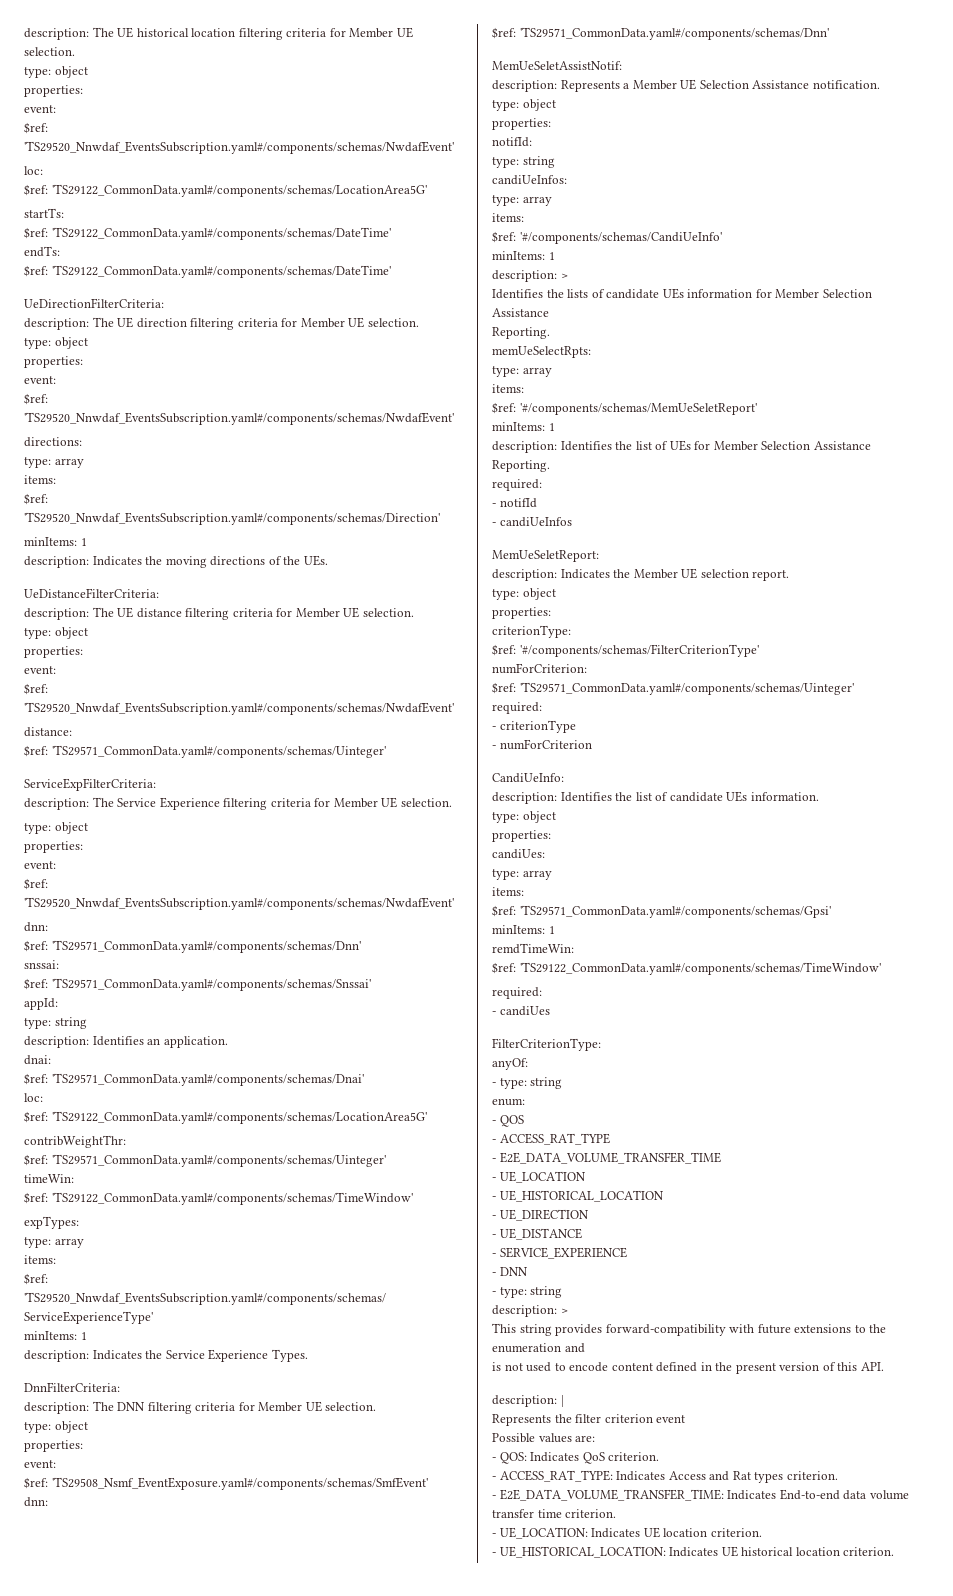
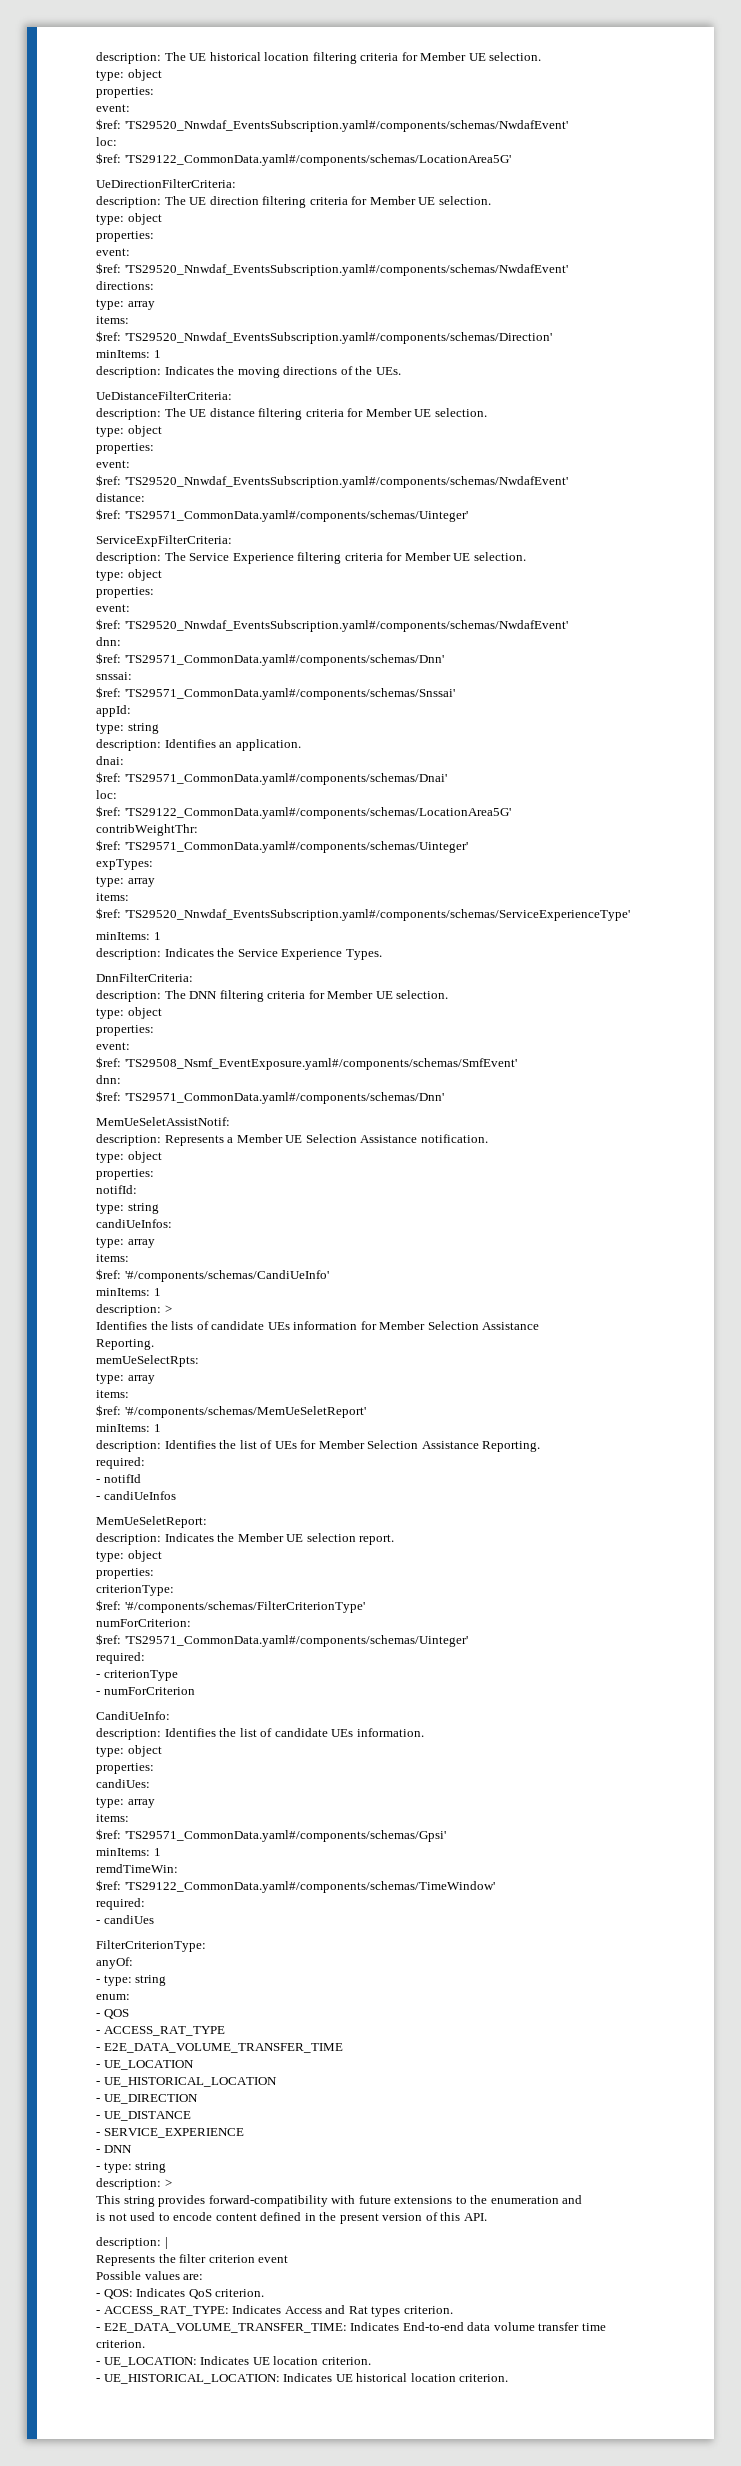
[24,208,64,218] [24,227,391,240] [24,246,60,257] [24,265,391,278] // startTs: // $ref: 'TS29122_CommonData.yaml#/components/schemas/DateTime' // endTs: // $ref: 'TS29122_CommonData.yaml#/components/schemas/DateTime' -> (511, 160) none
[24,1174,74,1183] [24,1192,413,1205] // timeWin: // $ref: 'TS29122_CommonData.yaml#/components/schemas/TimeWindow' -> (468, 847) none

